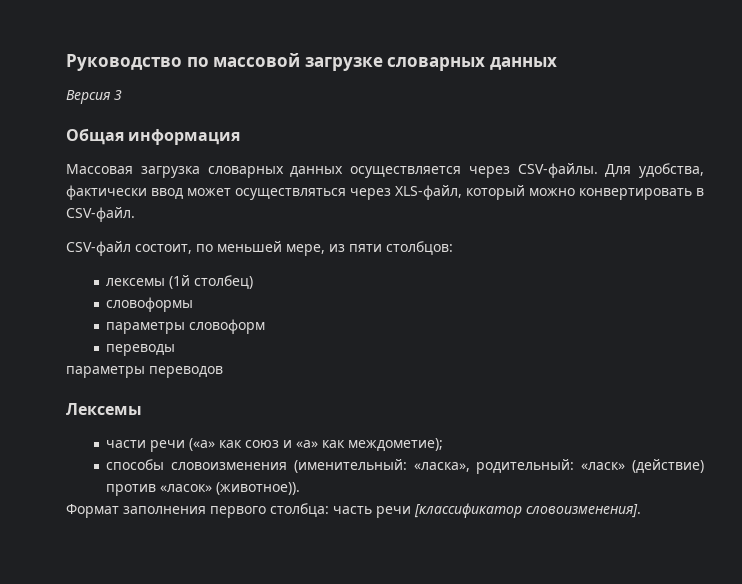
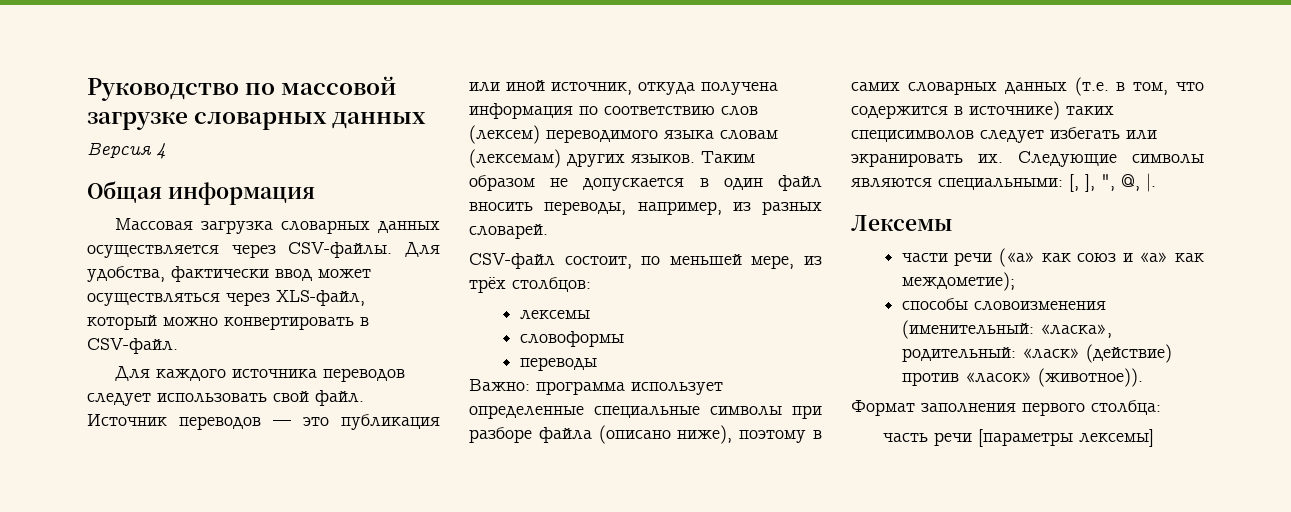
[114,90,122,100] 3 -> [156,143,166,159] 4
(135, 214) none -> [114,366,405,382] [87,390,364,406] [87,414,440,430] [469,80,778,95] [469,103,758,119] [469,125,778,144] [469,149,755,168] [469,175,822,191] [469,201,822,215] [469,224,548,239] // Для каждого источника переводов следует использовать свой файл. Источник переводов — это публикация или иной источник, откуда получена информация по соответствию слов (лексем) переводимого языка словам (лексемам) других языков. Таким образом не допускается в один файл вносить переводы, например, из разных словарей.
[349,244,382,252] пяти -> [469,277,506,293] трёх
[169,275,254,289] (1й столбец) -> (590, 315) none
[106,319,266,334] // параметры словоформ -> (624, 339) none
[66,366,223,378] параметры переводов -> [469,379,723,395] [469,405,822,419] [469,425,822,444] [851,77,1204,96] [851,101,1114,120] [851,127,1157,143] [851,151,1204,167] [851,173,1156,192] Важно: программа использует определенные специальные символы при разборе файла (описано ниже), поэтому в самих словарных данных (т.е. в том, что содержится в источнике) таких специсимволов следует избегать или экранировать их. Следующие символы являются специальными: [, ], ", @, |.
(329, 510) none -> (1161, 407) //
[414,503,641,518] [классификатор словоизменения]. -> [977,429,1154,447] [параметры лексемы]

